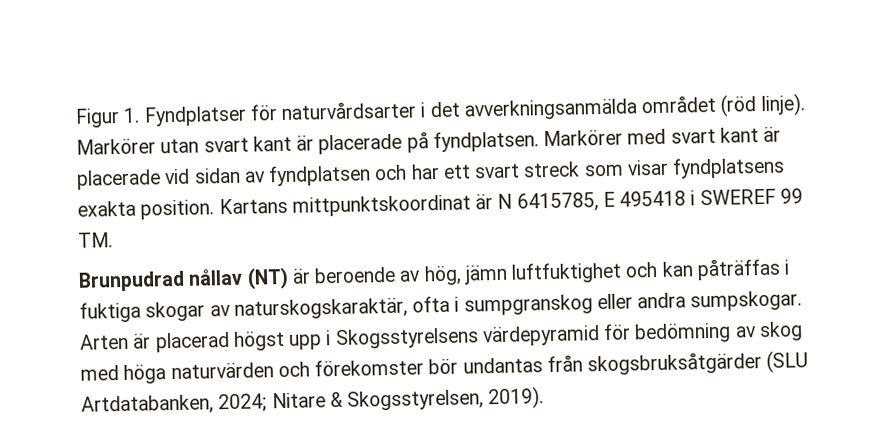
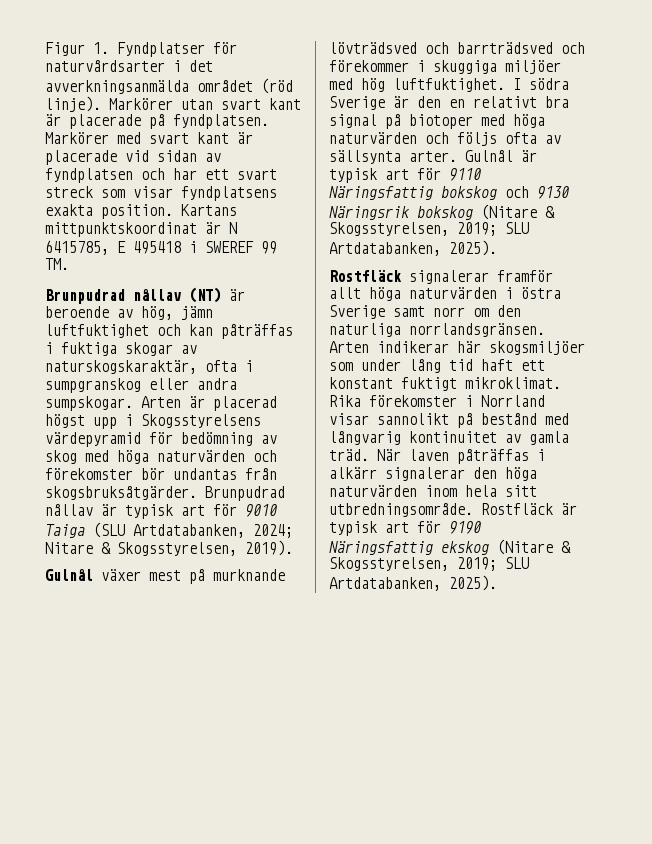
[587,352,763,376] skogsbruksåtgärder -> [45,486,285,501] [45,504,277,519] [45,524,85,538] skogsbruksåtgärder. Brunpudrad nållav är typisk art för 9010 Taiga
(545, 398) none -> [45,569,285,584] [329,42,585,54] [329,60,561,74] [329,78,569,92] [329,96,569,110] [329,114,545,129] [329,132,561,146] [329,150,537,164] [329,168,481,183] [329,186,569,200] [329,204,555,220] [329,222,529,236] [329,240,497,256] [329,269,553,284] [329,287,561,301] [329,305,521,319] [329,323,545,337] [329,341,585,355] [329,359,545,373] [329,377,561,391] [329,395,545,407] [329,413,569,428] [329,431,569,445] [329,449,545,464] [329,467,537,481] [329,485,537,497] [329,503,577,517] [329,521,481,536] [329,539,571,555] [329,557,529,571] [329,575,497,591] // Gulnål växer mest på murknande lövträdsved och barrträdsved och förekommer i skuggiga miljöer med hög luftfuktighet. I södra Sverige är den en relativt bra signal på biotoper med höga naturvärden och följs ofta av sällsynta arter. Gulnål är typisk art för 9110 Näringsfattig bokskog och 9130 Näringsrik bokskog (Nitare & Skogsstyrelsen, 2019; SLU Artdatabanken, 2025). // Rostfläck signalerar framför allt höga naturvärden i östra Sverige samt norr om den naturliga norrlandsgränsen. Arten indikerar här skogsmiljöer som under lång tid haft ett konstant fuktigt mikroklimat. Rika förekomster i Norrland visar sannolikt på bestånd med långvarig kontinuitet av gamla träd. När laven påträffas i alkärr signalerar den höga naturvärden inom hela sitt utbredningsområde. Rostfläck är typisk art för 9190 Näringsfattig ekskog (Nitare & Skogsstyrelsen, 2019; SLU Artdatabanken, 2025).

